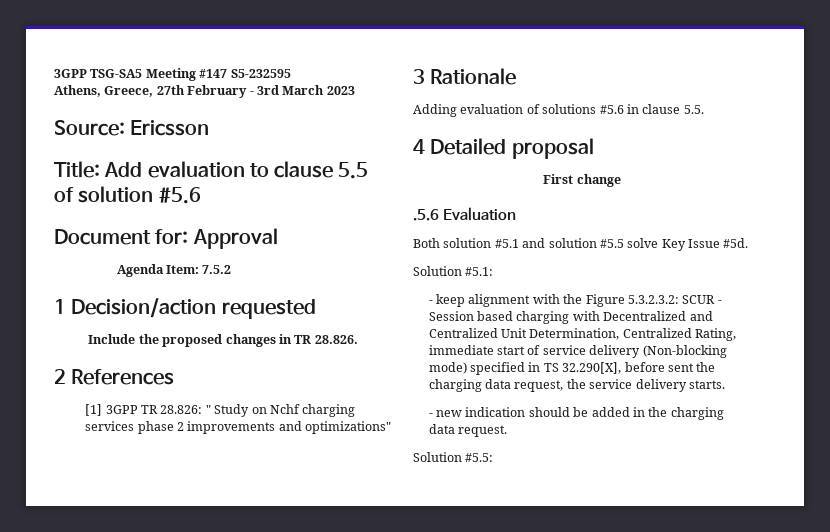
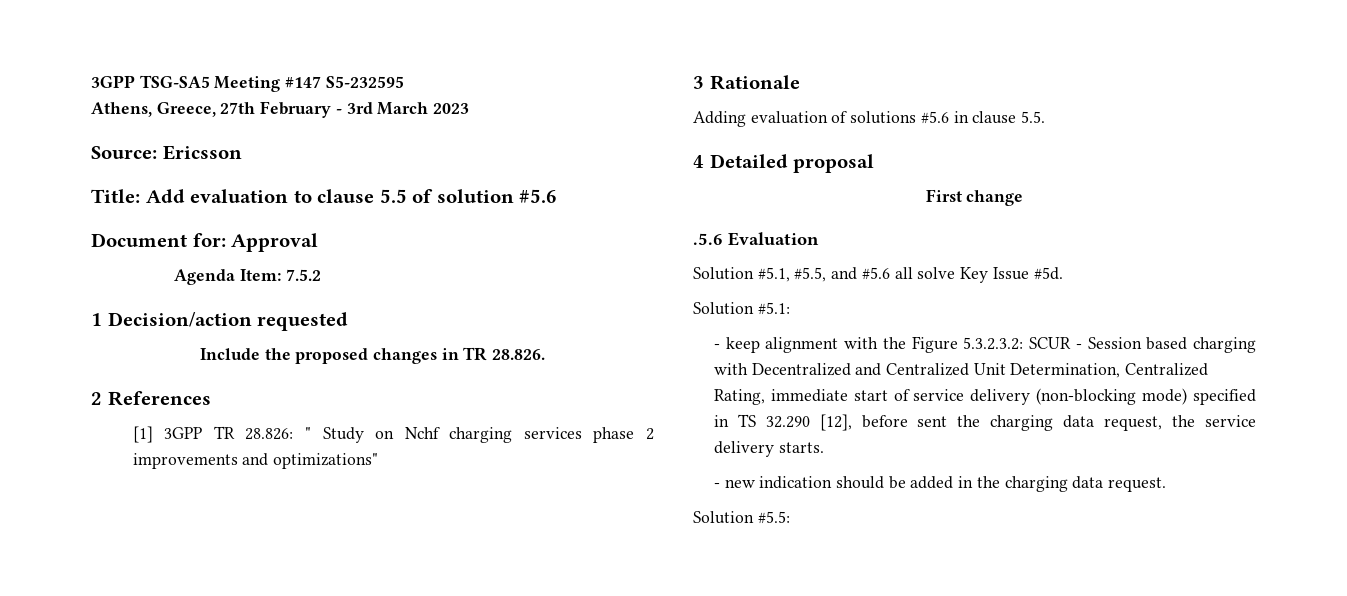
[413,238,624,248] Both solution #5.1 and solution #5.5 -> [693,267,913,282] Solution #5.1, #5.5, and #5.6 all
[642,345,727,358] (Non-blocking -> [1036,388,1137,405] (non-blocking
[562,362,622,374] 32.290[X], -> [765,414,852,431] 32.290 [12],

